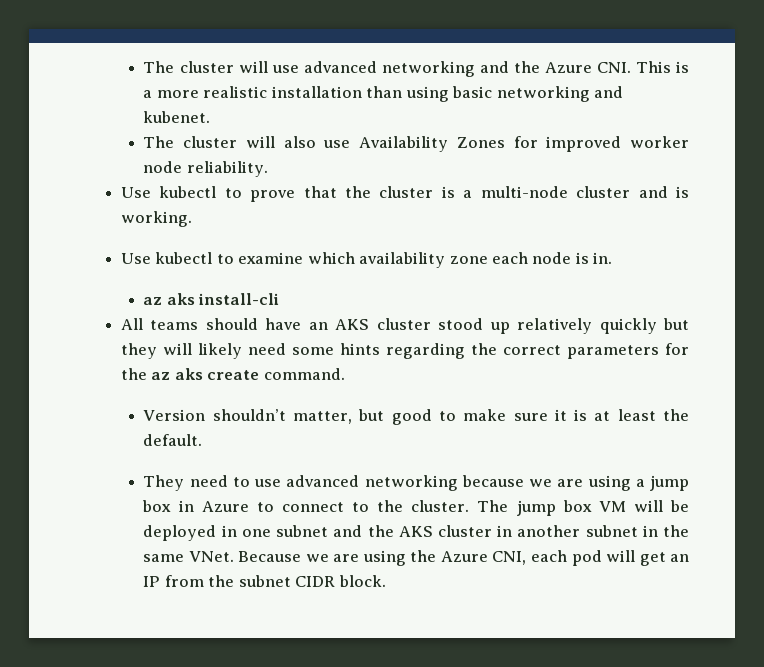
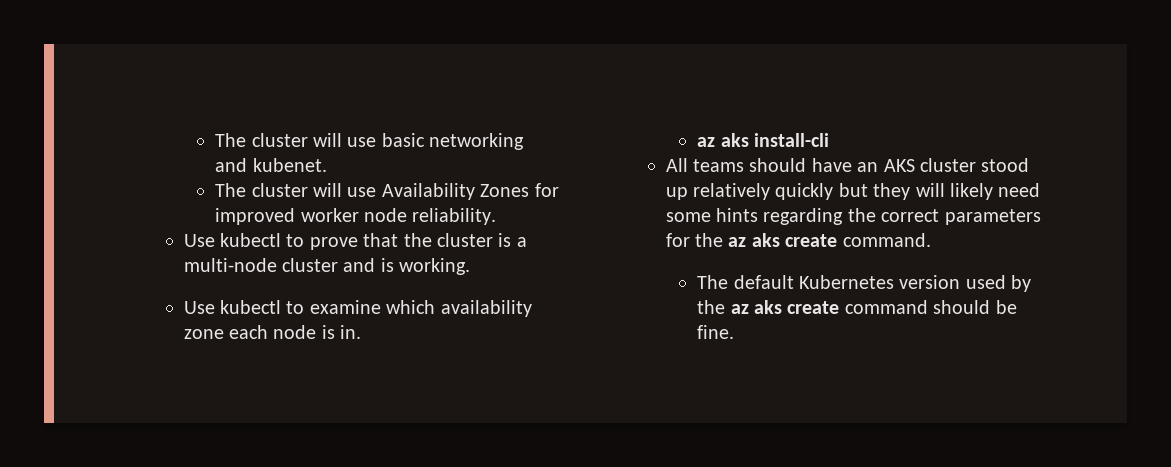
[143,61,689,77] [143,86,449,102] The cluster will use advanced networking and the Azure CNI. This is a more realistic installation than using -> [215,133,377,147] The cluster will use
[283,136,316,148] also -> (342, 190) none
[143,409,689,425] [143,434,203,446] [143,475,690,491] [142,500,690,516] [143,525,690,541] [143,550,689,566] [143,575,386,587] Version shouldn’t matter, but good to make sure it is at least the default. // They need to use advanced networking because we are using a jump box in Azure to connect to the cluster. The jump box VM will be deployed in one subnet and the AKS cluster in another subnet in the same VNet. Because we are using the Azure CNI, each pod will get an IP from the subnet CIDR block. -> [697,275,1032,292] [697,300,1017,314] [697,325,735,339] The default Kubernetes version used by the az aks create command should be fine.

